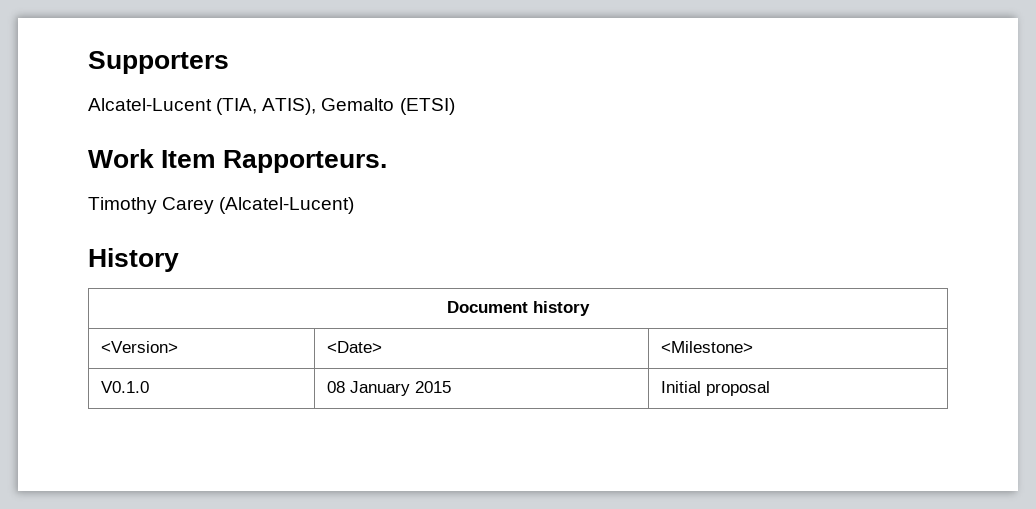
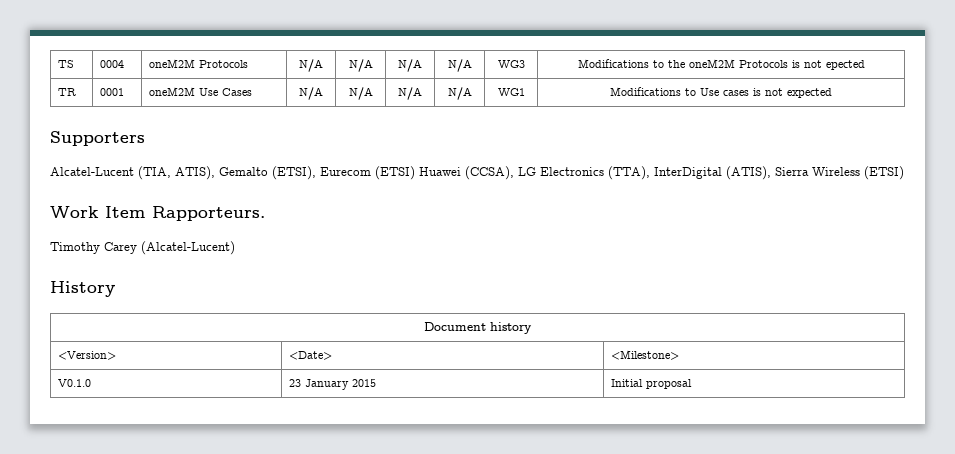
(88, 62) none -> [57,60,74,68] [99,60,124,68] [148,59,248,68] [299,59,323,72] [348,59,373,72] [398,59,422,72] [447,59,472,72] [497,60,525,68] [577,59,865,70] [57,88,76,96] [99,88,124,96] [148,87,252,96] [299,87,323,100] [348,87,373,100] [398,87,422,100] [447,87,472,100] [497,88,525,96] [610,87,832,98] TS | 0004 | oneM2M Protocols | N/A | N/A | N/A | N/A | WG3 | Modifications to the oneM2M Protocols is not epected // TR | 0001 | oneM2M Use Cases | N/A | N/A | N/A | N/A | WG1 | Modifications to Use cases is not expected //
(395, 104) none -> [272,166,860,180] (ETSI), Eurecom (ETSI) Huawei (CCSA), LG Electronics (TTA), InterDigital (ATIS), Sierra Wireless
[326,381,345,393] 08 -> [288,379,301,387] 23

